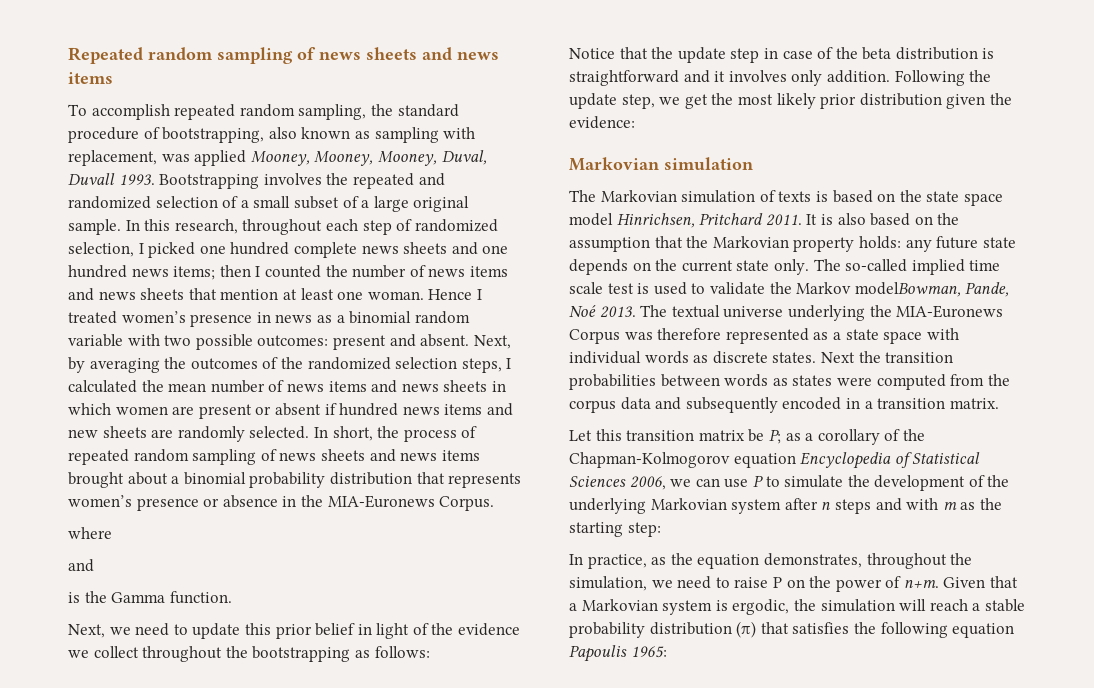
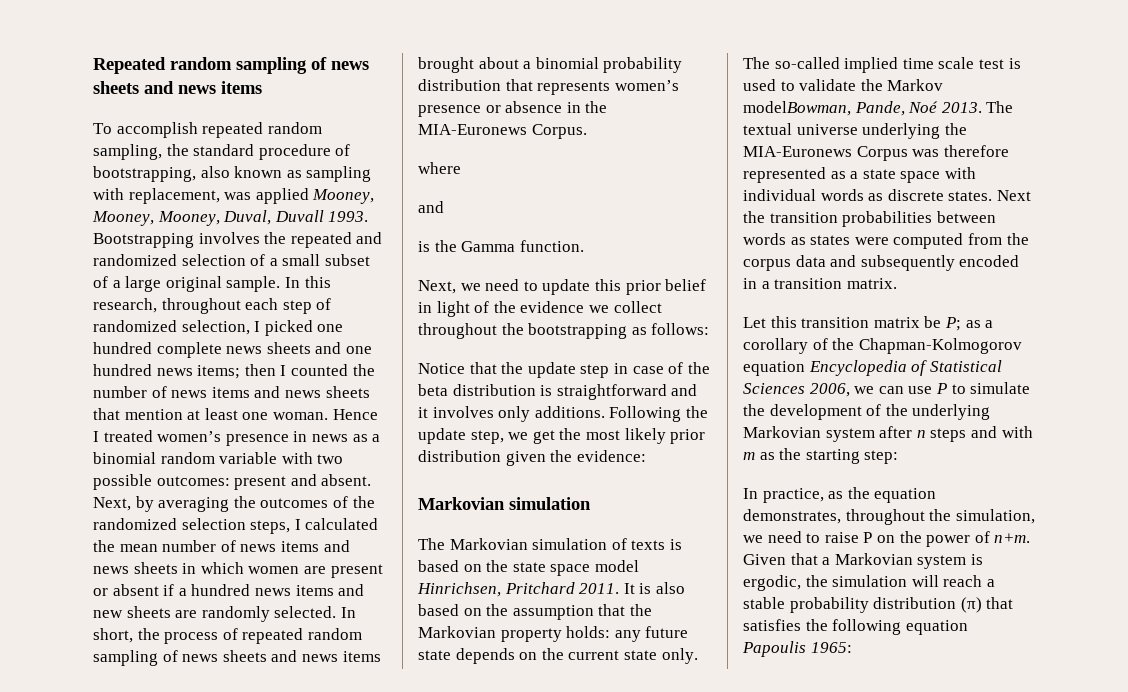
(337, 409) none -> [178,588,187,596] a
[826,70,890,83] addition. -> [534,406,605,418] additions.

